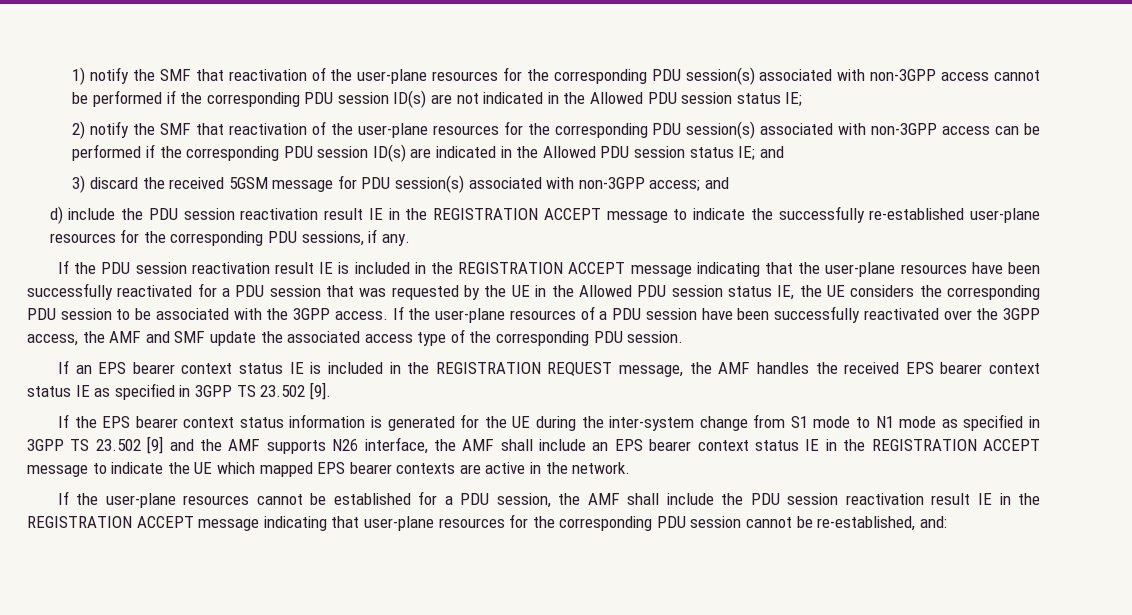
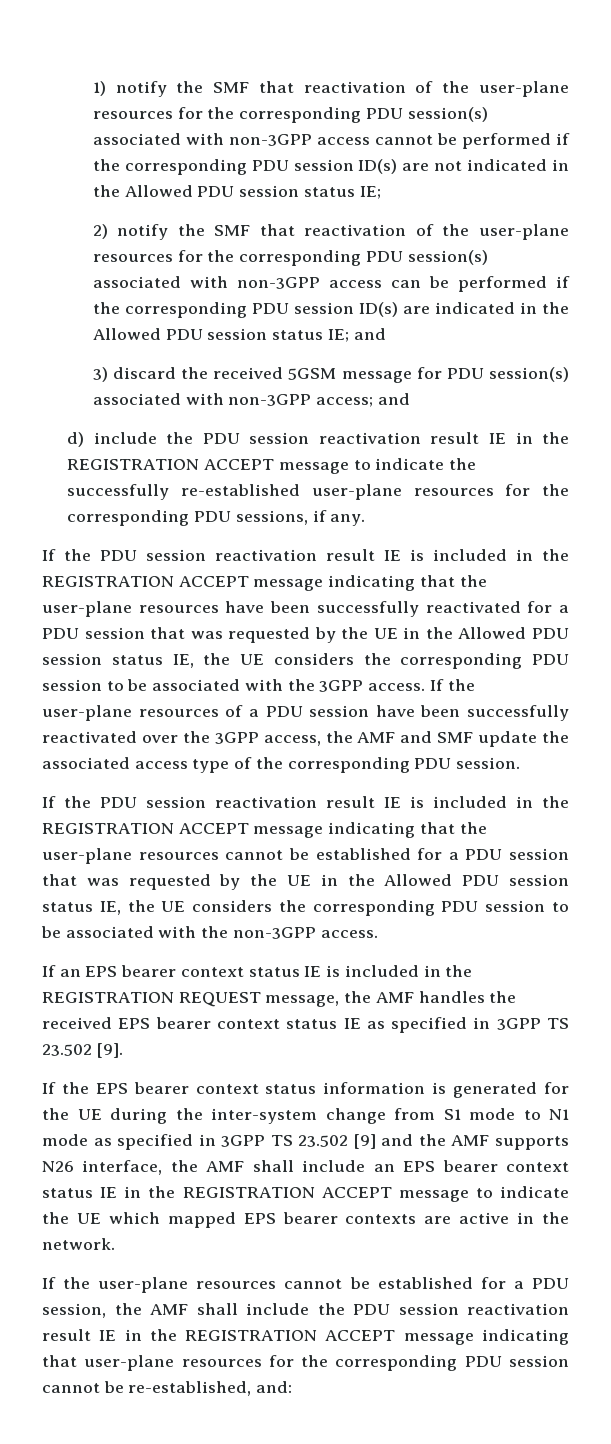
(684, 337) none -> [42,796,569,808] [42,822,487,838] [42,848,569,864] [42,874,569,890] [42,900,569,916] [41,926,378,939] // If the PDU session reactivation result IE is included in the REGISTRATION ACCEPT message indicating that the user-plane resources cannot be established for a PDU session that was requested by the UE in the Allowed PDU session status IE, the UE considers the corresponding PDU session to be associated with the non-3GPP access.

